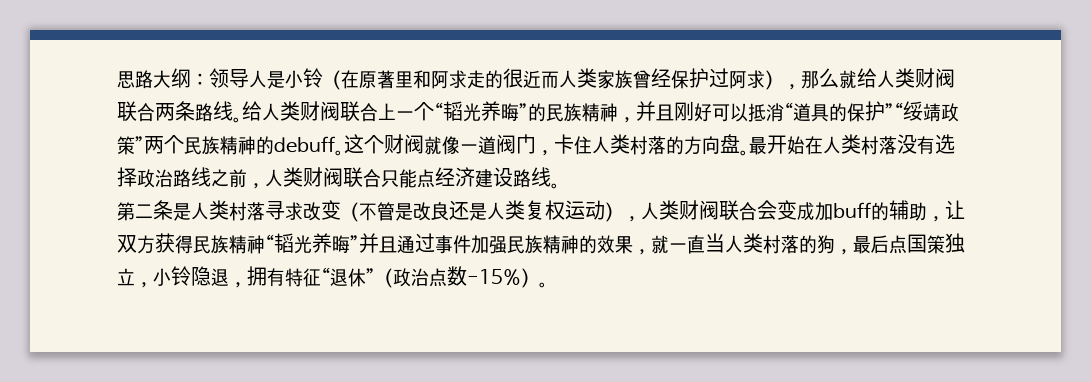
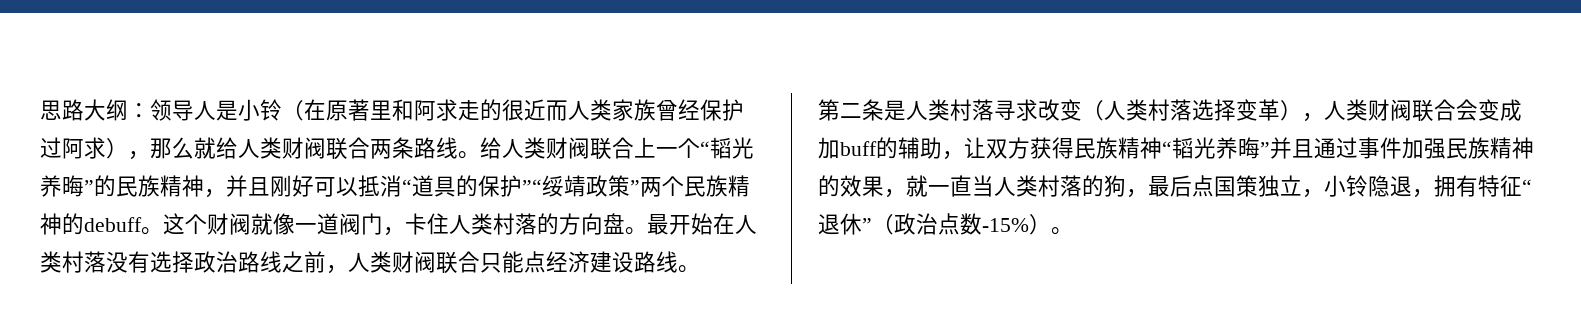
[359,200,605,221] 不管是改良还是人类复权运动 -> [1104,99,1280,121] 人类村落选择变革

